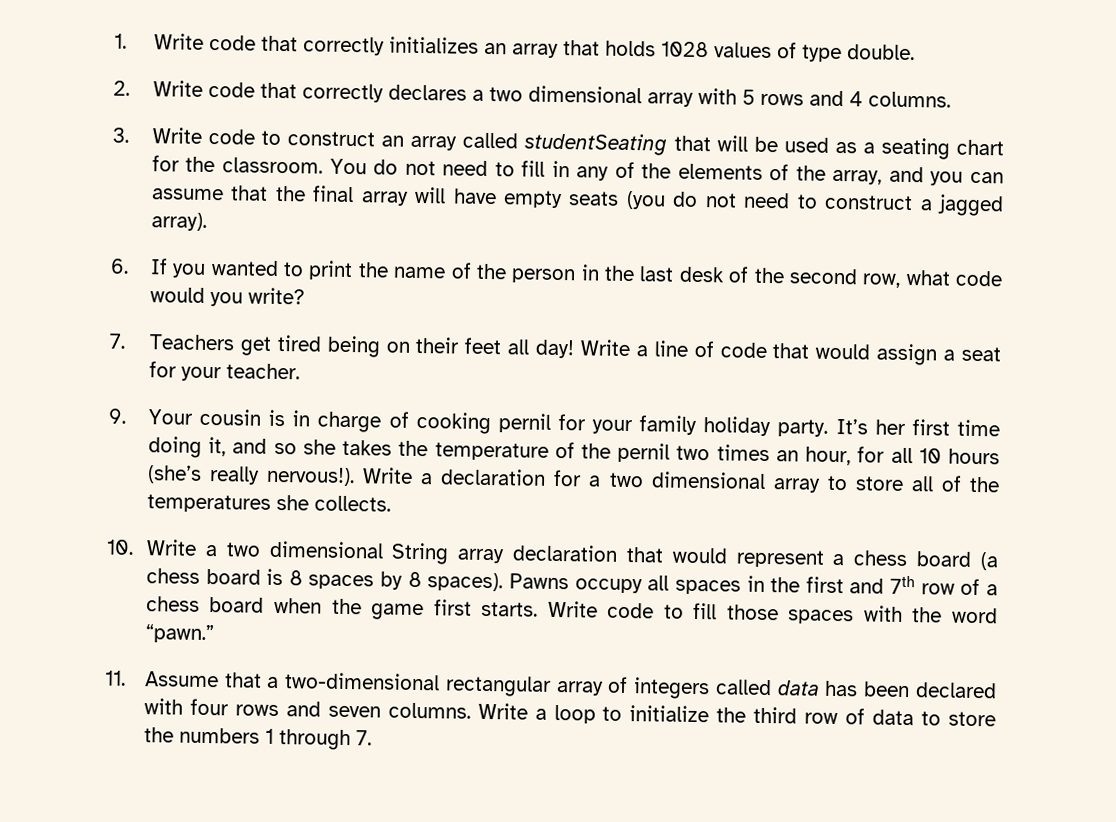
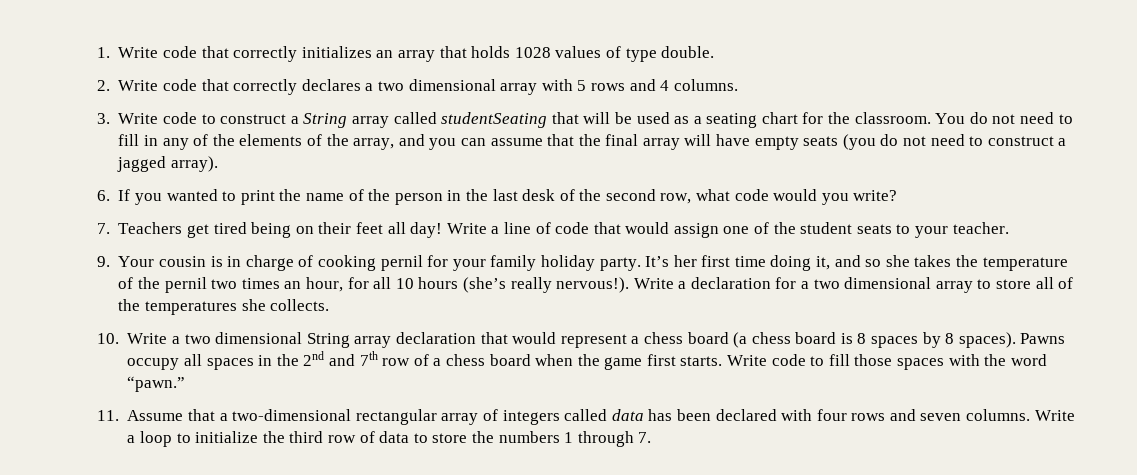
[381,135,405,147] an -> [290,113,348,128] a String
[943,346,1002,362] [148,361,177,378] a seat for -> [723,222,911,234] one of the student seats to
[805,576,844,594] first -> [303,351,325,366] 2nd

